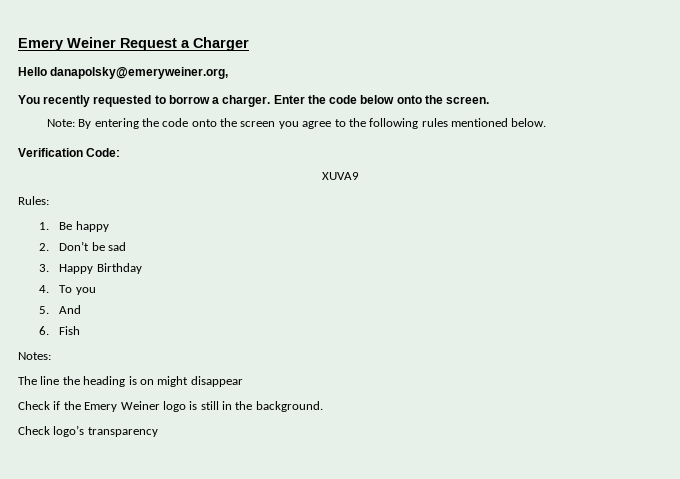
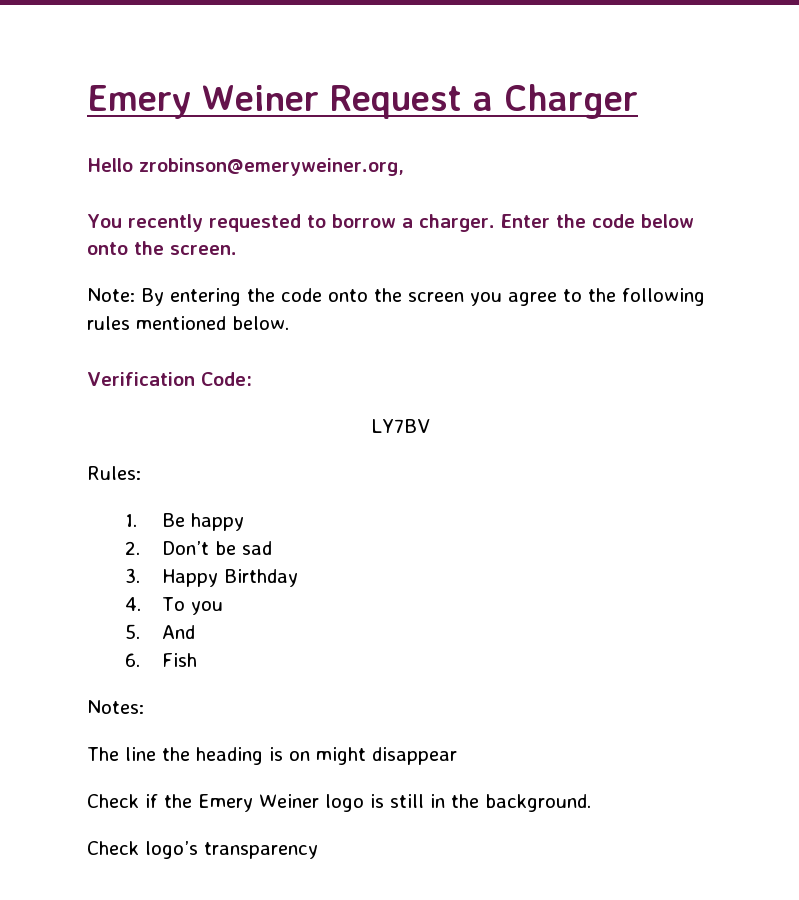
[50,67,229,79] danapolsky@emeryweiner.org, -> [139,158,404,176] zrobinson@emeryweiner.org,
[321,172,359,180] XUVA9 -> [370,419,430,433] LY7BV

